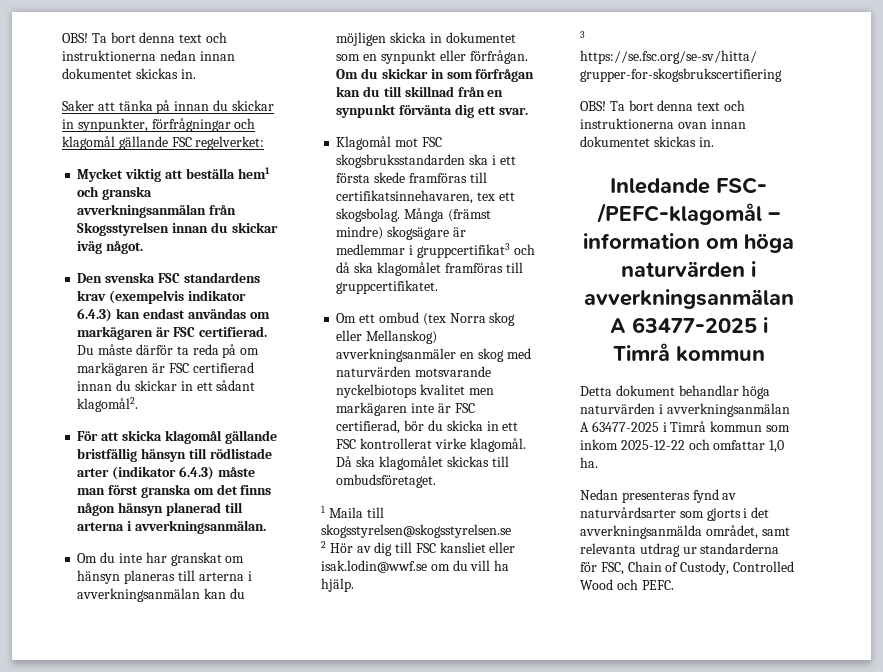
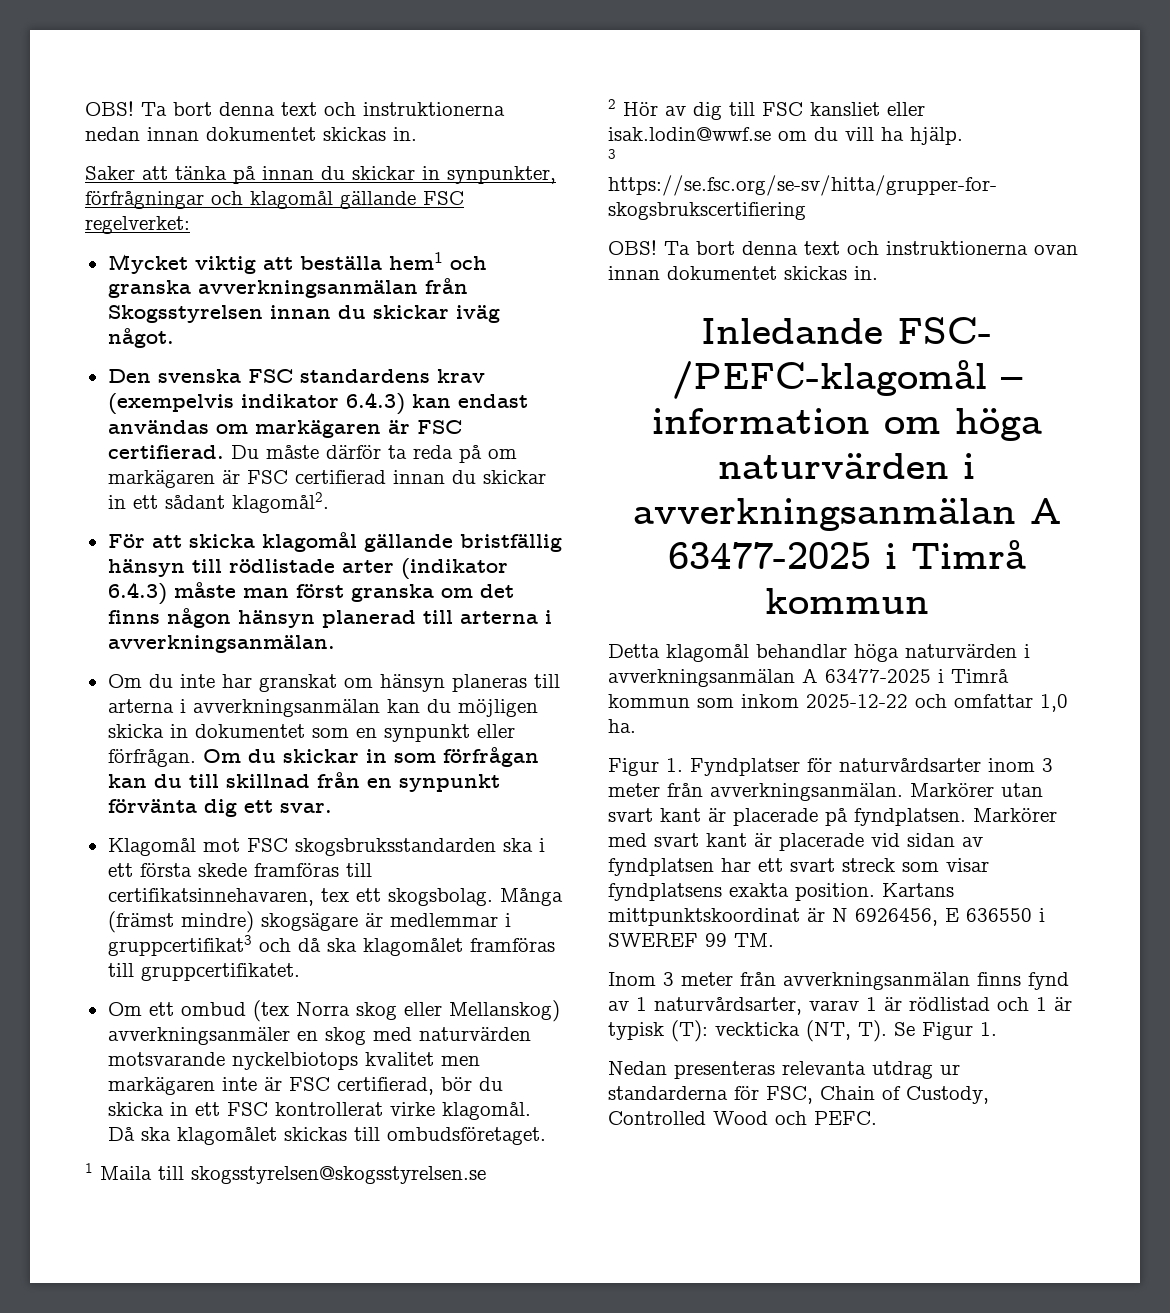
[615,385,675,396] dokument -> [666,644,749,662] klagomål
[580,489,737,503] [580,507,770,521] [580,525,790,539] Nedan presenteras fynd av naturvårdsarter som gjorts i det avverkningsanmälda området, samt -> [608,758,1053,776] [608,783,1043,801] [608,808,1057,826] [608,833,983,851] [608,858,989,876] [608,883,954,901] [608,908,1045,926] [608,933,774,947] [608,972,1069,990] [608,997,1072,1015] [608,1020,997,1042] [608,1061,775,1079] Figur 1. Fyndplatser för naturvårdsarter inom 3 meter från avverkningsanmälan. Markörer utan svart kant är placerade på fyndplatsen. Markörer med svart kant är placerade vid sidan av fyndplatsen har ett svart streck som visar fyndplatsens exakta position. Kartans mittpunktskoordinat är N 6926456, E 636550 i SWEREF 99 TM. // Inom 3 meter från avverkningsanmälan finns fynd av 1 naturvårdsarter, varav 1 är rödlistad och 1 är typisk (T): veckticka (NT, T). Se Figur 1. // Nedan presenteras

